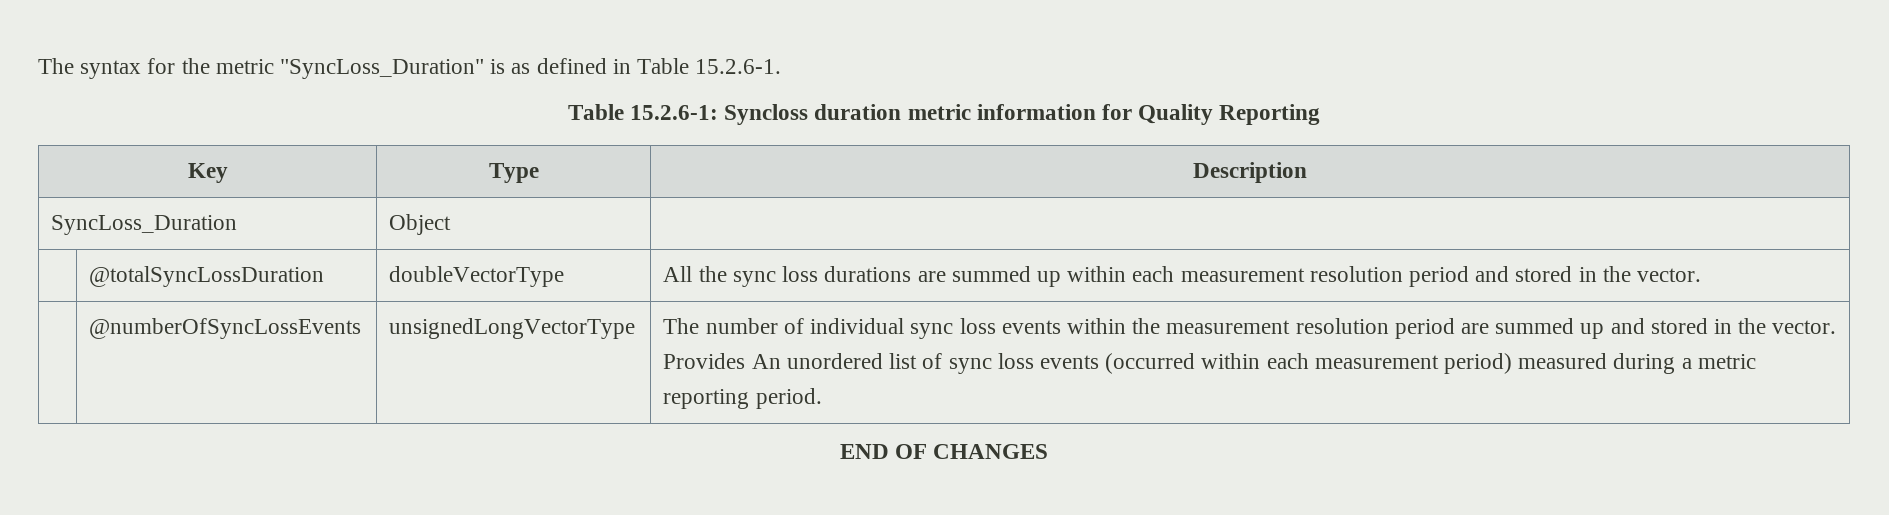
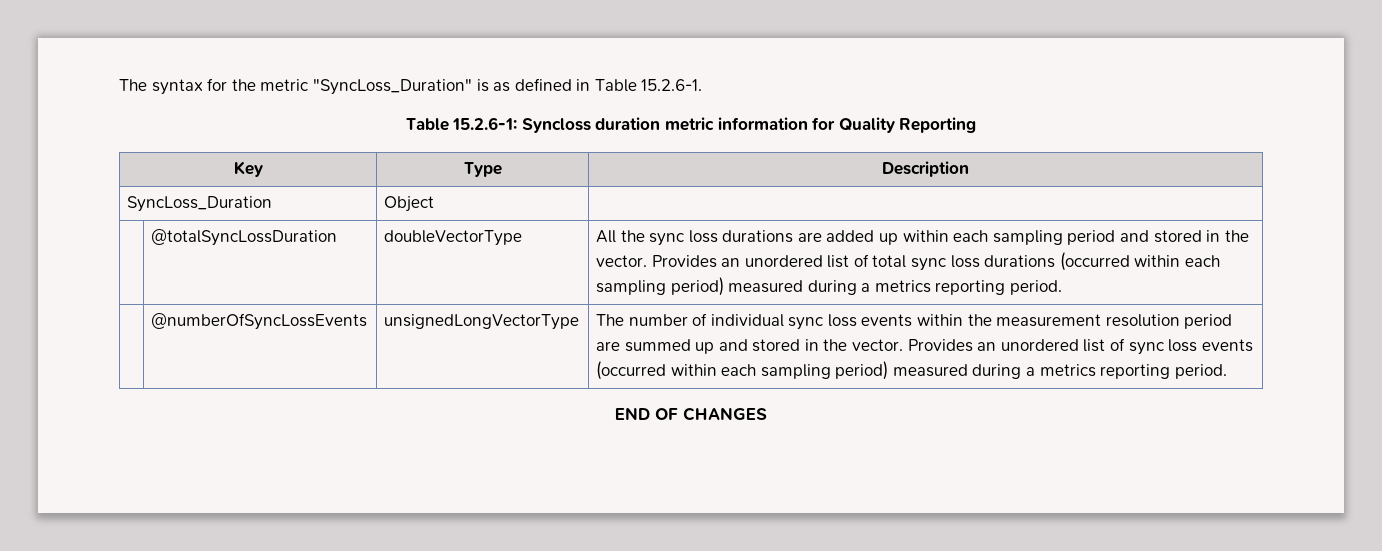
[951,266,1031,282] summed -> [826,230,875,242] added
[1180,266,1403,282] measurement resolution -> [992,230,1063,245] sampling
(1702, 275) none -> [651,252,1221,271] [595,277,1063,296] Provides an unordered list of total sync loss durations (occurred within each sampling period) measured during a metrics reporting period.
[751,354,781,369] An -> [977,342,997,351] an
[1314,353,1756,374] measurement period) measured during a metric -> [760,361,1096,380] sampling period) measured during a metrics

